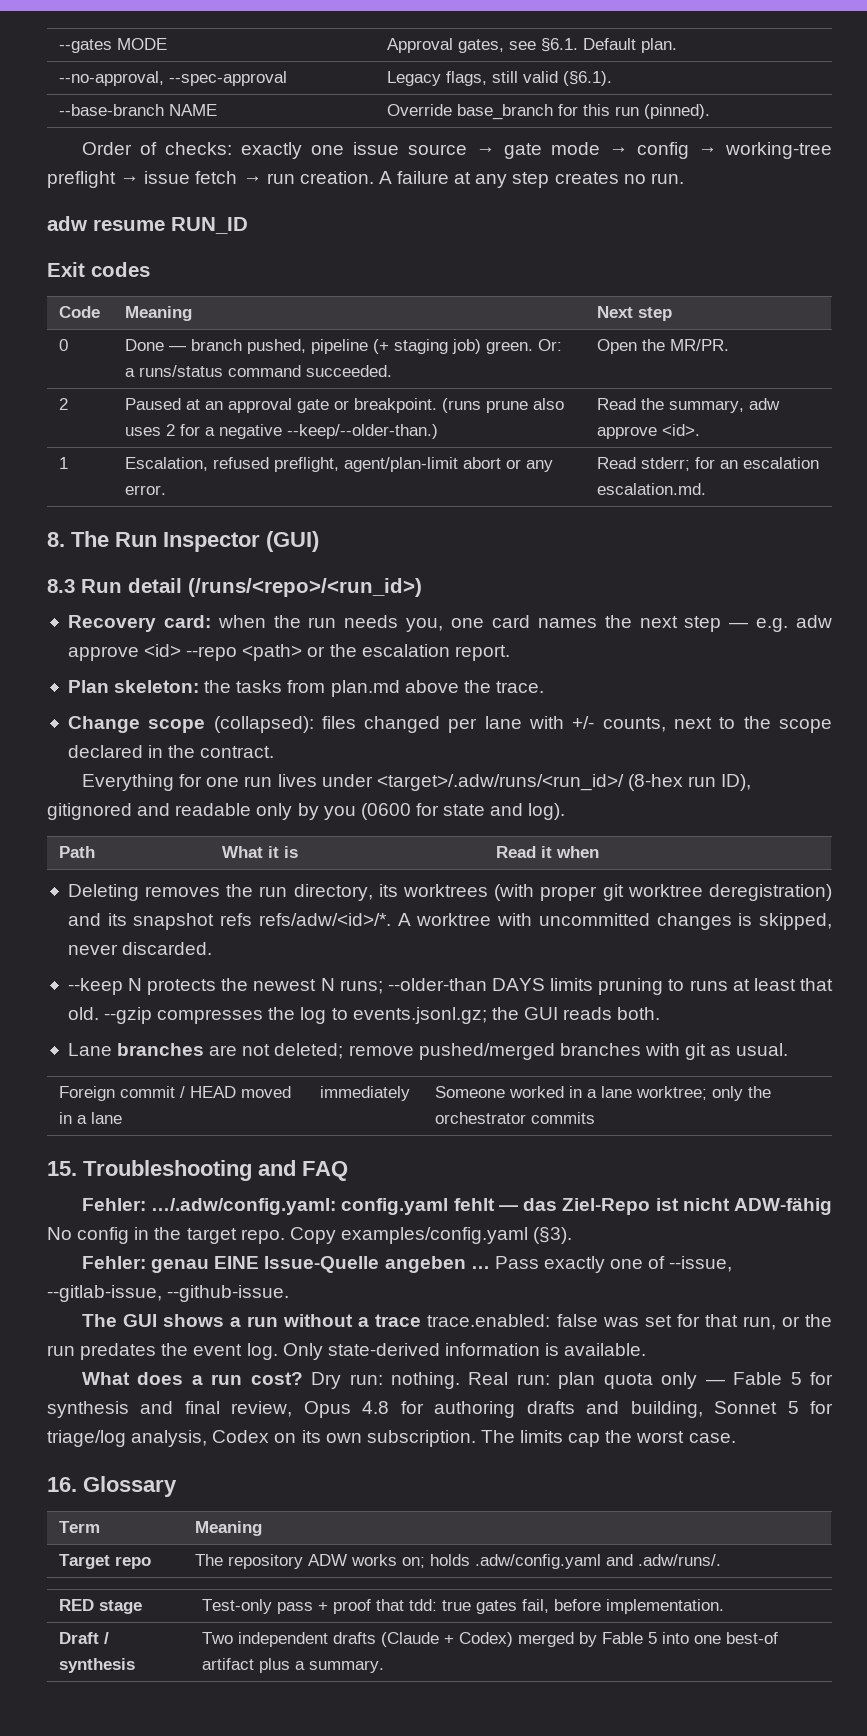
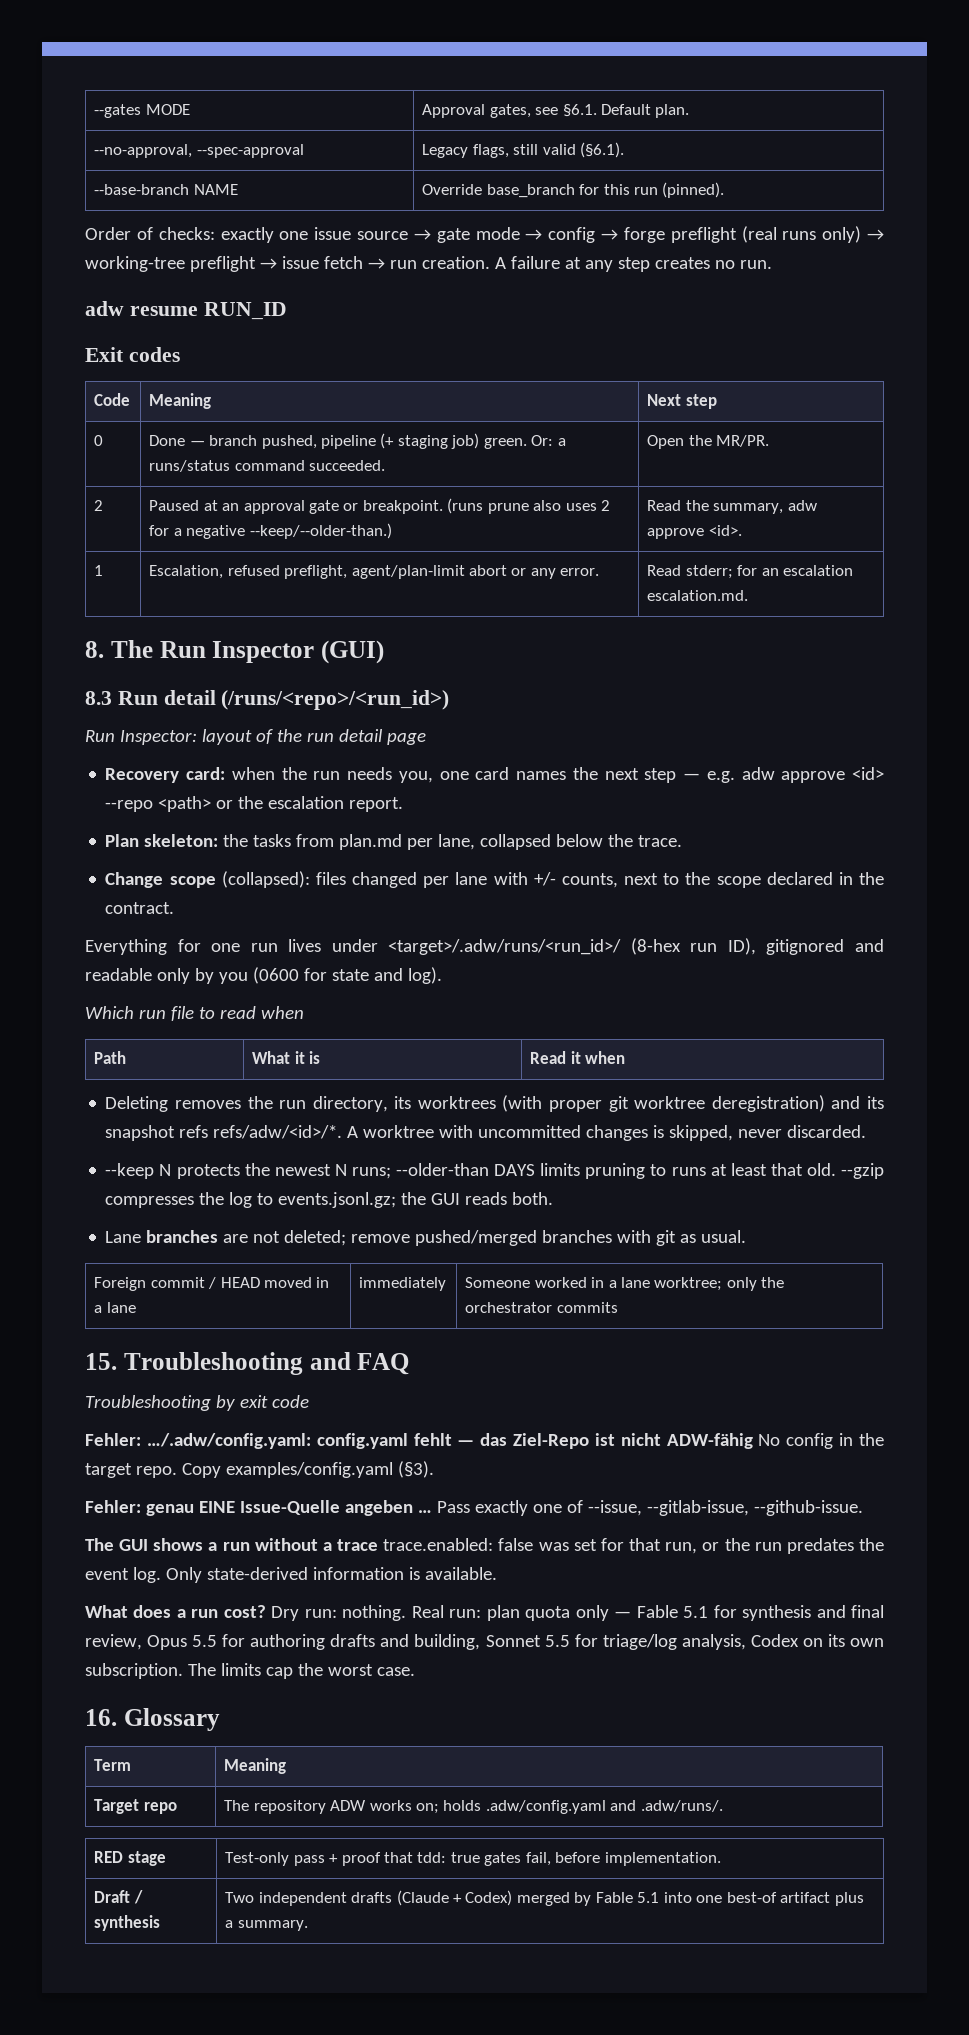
(717, 151) none -> [623,226,885,243] forge preflight (real runs only) →
(422, 587) none -> [85,729,426,745] // Run Inspector: layout of the run detail page
[404,680,459,693] above -> [407,834,604,850] per lane, collapsed below
(566, 811) none -> [85,1006,304,1021] // Which run file to read when
(348, 1171) none -> [85,1395,309,1411] // Troubleshooting by exit code
[790,1372,802,1385] 5 -> [683,1606,709,1618] 5.1
[362,1401,390,1414] 4.8 -> [192,1635,218,1647] 5.5
[787,1401,799,1414] 5 -> [544,1635,570,1647] 5.5
[648,1632,658,1644] 5 -> [637,1892,660,1903] 5.1

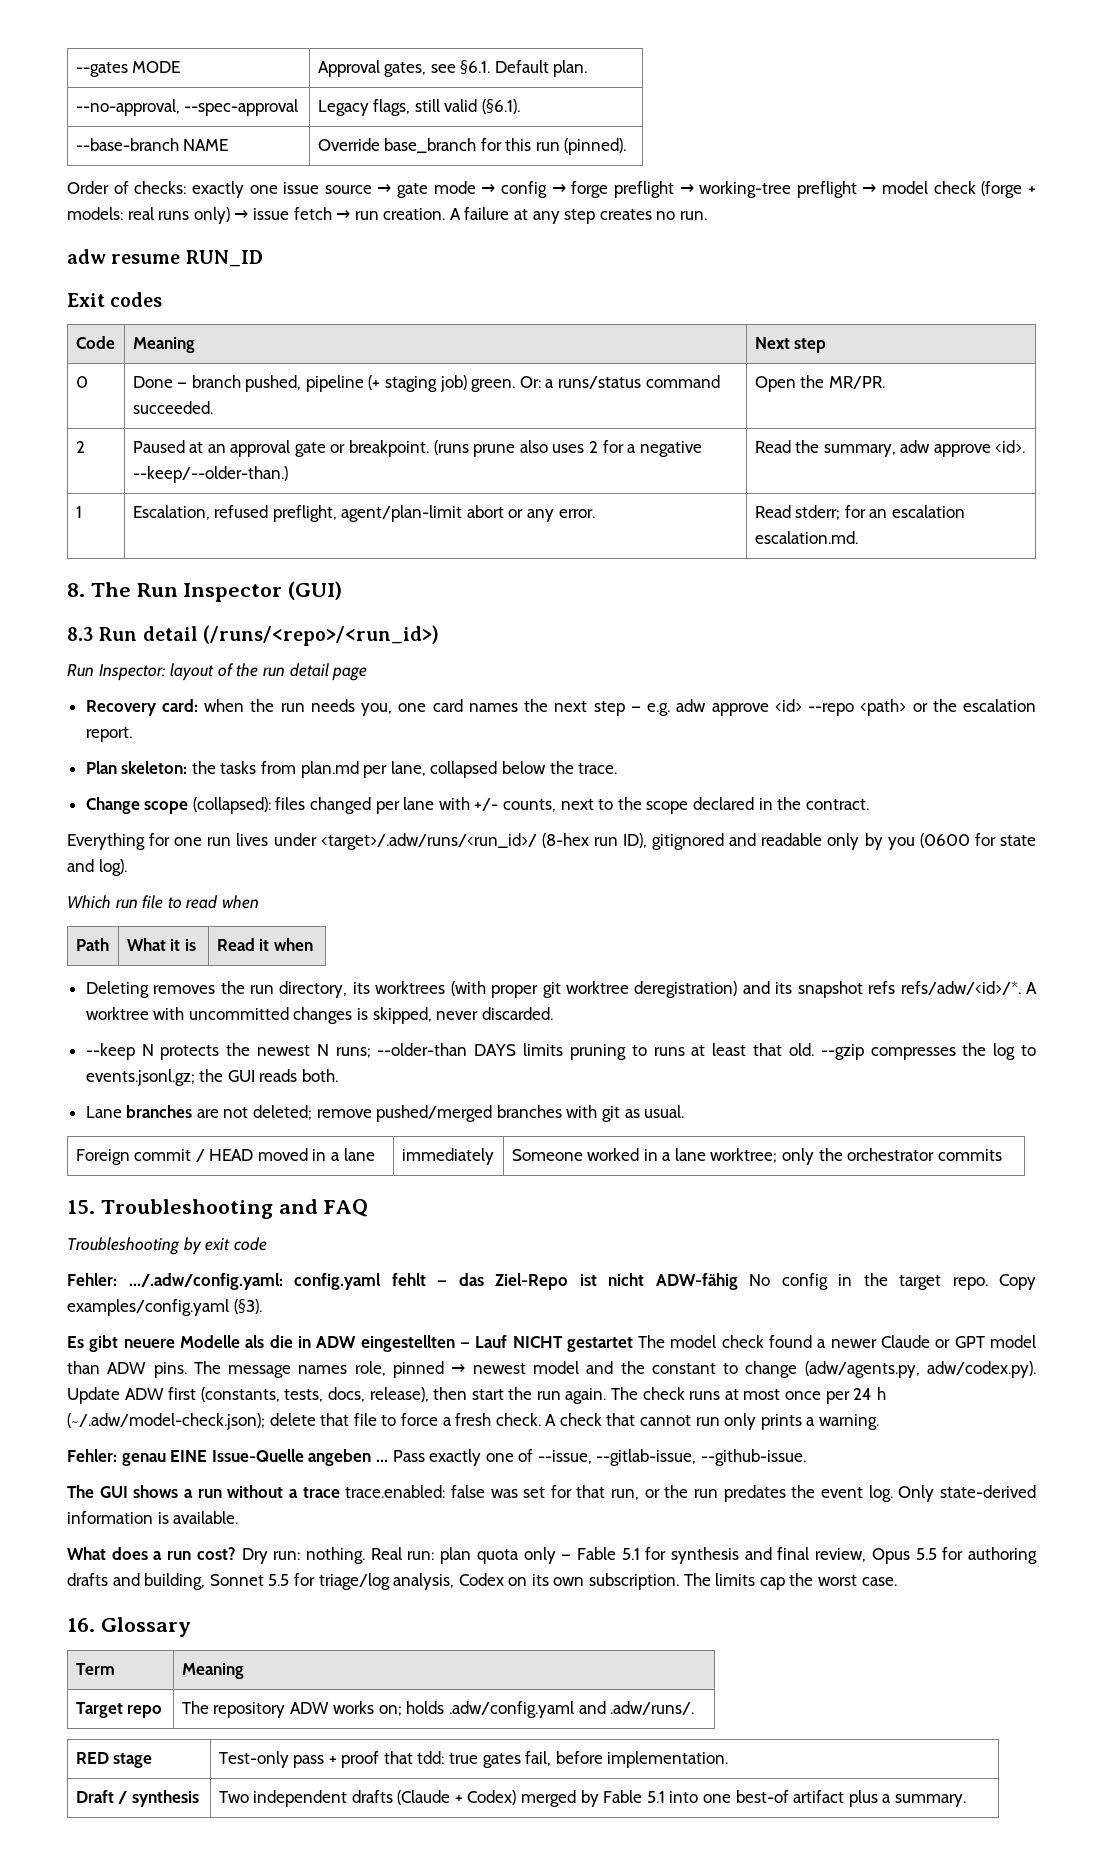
[741,226,862,243] (real runs only) -> (674, 189) none
(277, 263) none -> [882,181,1036,198] [67,207,249,224] model check (forge + models: real runs only) →
(434, 1469) none -> [67,1335,1037,1352] [67,1361,1036,1378] [67,1387,886,1404] [67,1413,880,1430] // Es gibt neuere Modelle als die in ADW eingestellten — Lauf NICHT gestartet The model check found a newer Claude or GPT model than ADW pins. The message names role, pinned → newest model and the constant to change (adw/agents.py, adw/codex.py). Update ADW first (constants, tests, docs, release), then start the run again. The check runs at most once per 24 h (~/.adw/model-check.json); delete that file to force a fresh check. A check that cannot run only prints a warning.

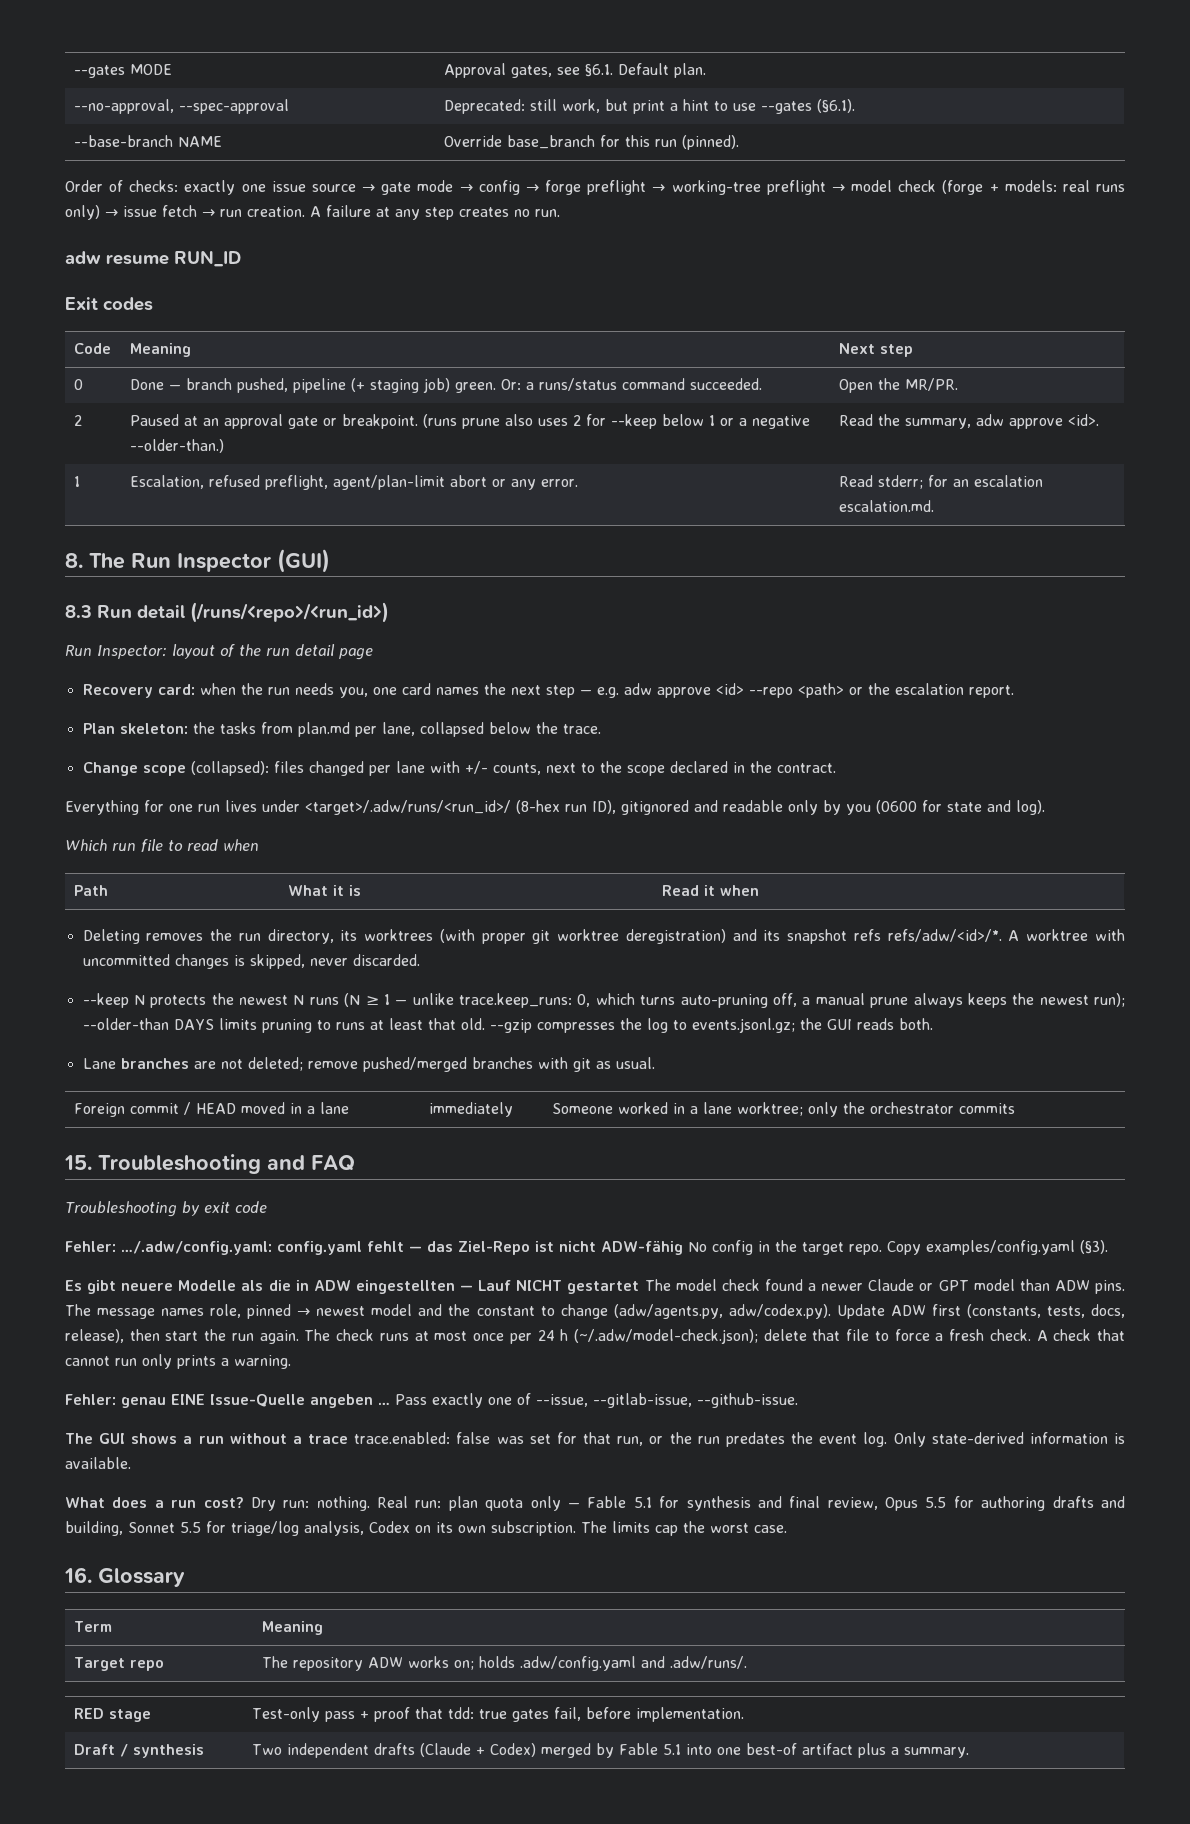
[317,99,478,116] Legacy flags, still valid -> [444,99,813,114] Deprecated: still work, but print a hint to use --gates
(624, 446) none -> [611,414,735,429] --keep below 1 or
[132,466,288,483] --keep/--older-than.) -> [130,439,225,453] --older-than.)
[335,1047,371,1058] runs; -> [309,993,1125,1008] runs (N ≥ 1 — unlike trace.keep_runs: 0, which turns auto-pruning off, a manual prune always keeps the newest run);

